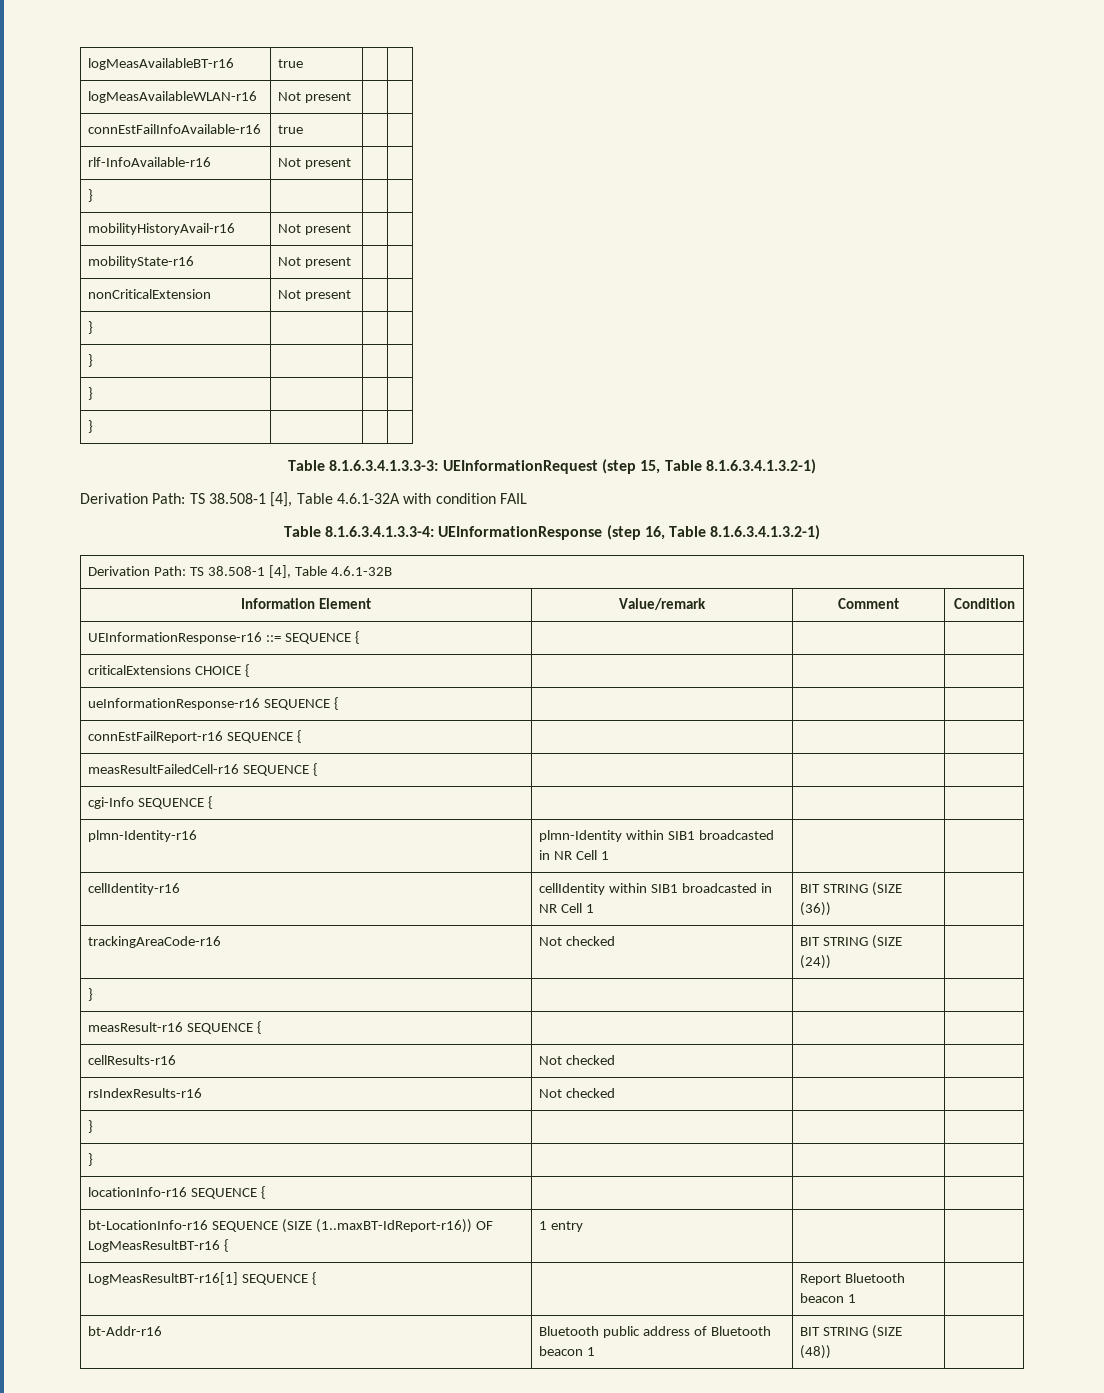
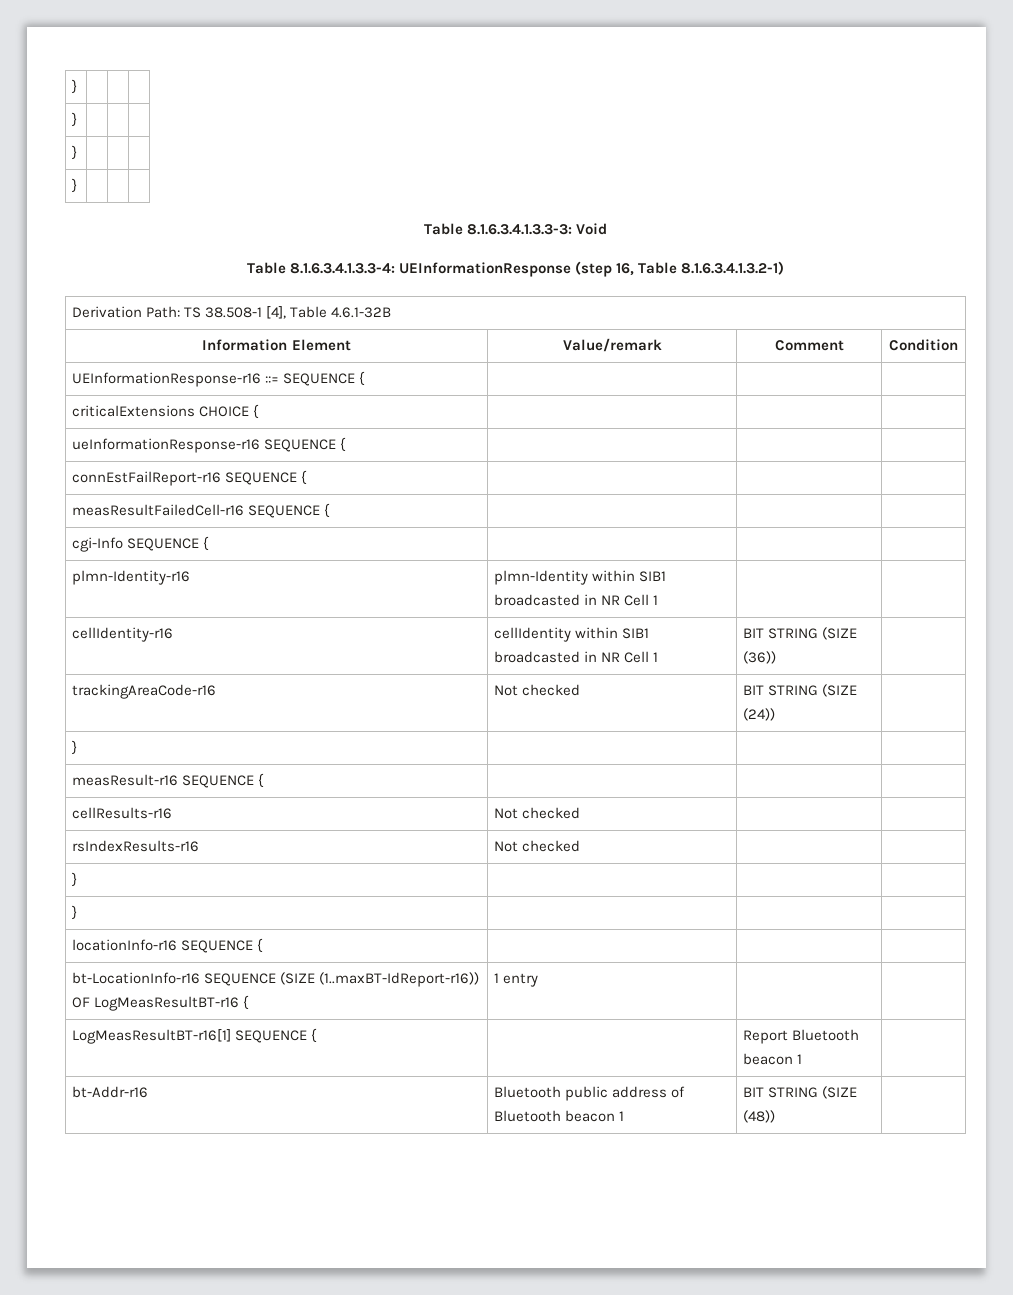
[88,58,235,70] [278,59,304,68] [88,91,258,103] [278,92,352,103] [88,124,262,134] [278,125,304,134] [88,157,212,167] [278,158,352,169] [88,189,94,202] [88,223,236,235] [278,224,352,235] [88,256,195,268] [278,257,352,268] [88,289,212,299] [278,290,352,301] logMeasAvailableBT-r16 | true | | // logMeasAvailableWLAN-r16 | Not present | | // connEstFailInfoAvailable-r16 | true | | // rlf-InfoAvailable-r16 | Not present | | // } | | | // mobilityHistoryAvail-r16 | Not present | | // mobilityState-r16 | Not present | | // nonCriticalExtension | Not present | | // -> (71, 86) none
[442,459,816,474] [80,492,527,507] UEInformationRequest (step 15, Table 8.1.6.3.4.1.3.2-1) // Derivation Path: TS 38.508-1 [4], Table 4.6.1-32A with condition FAIL -> [576,223,608,235] Void

